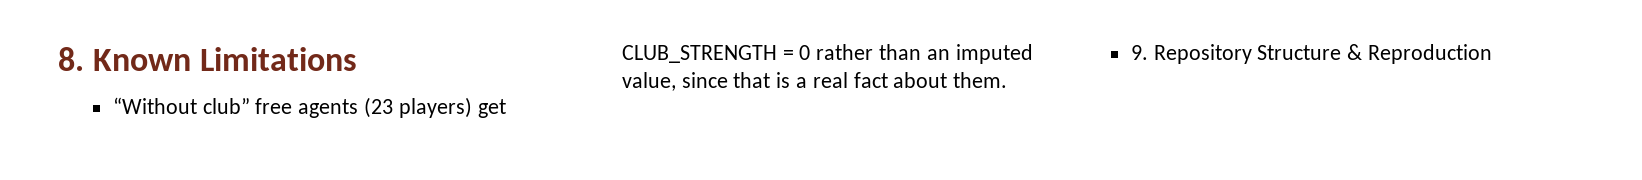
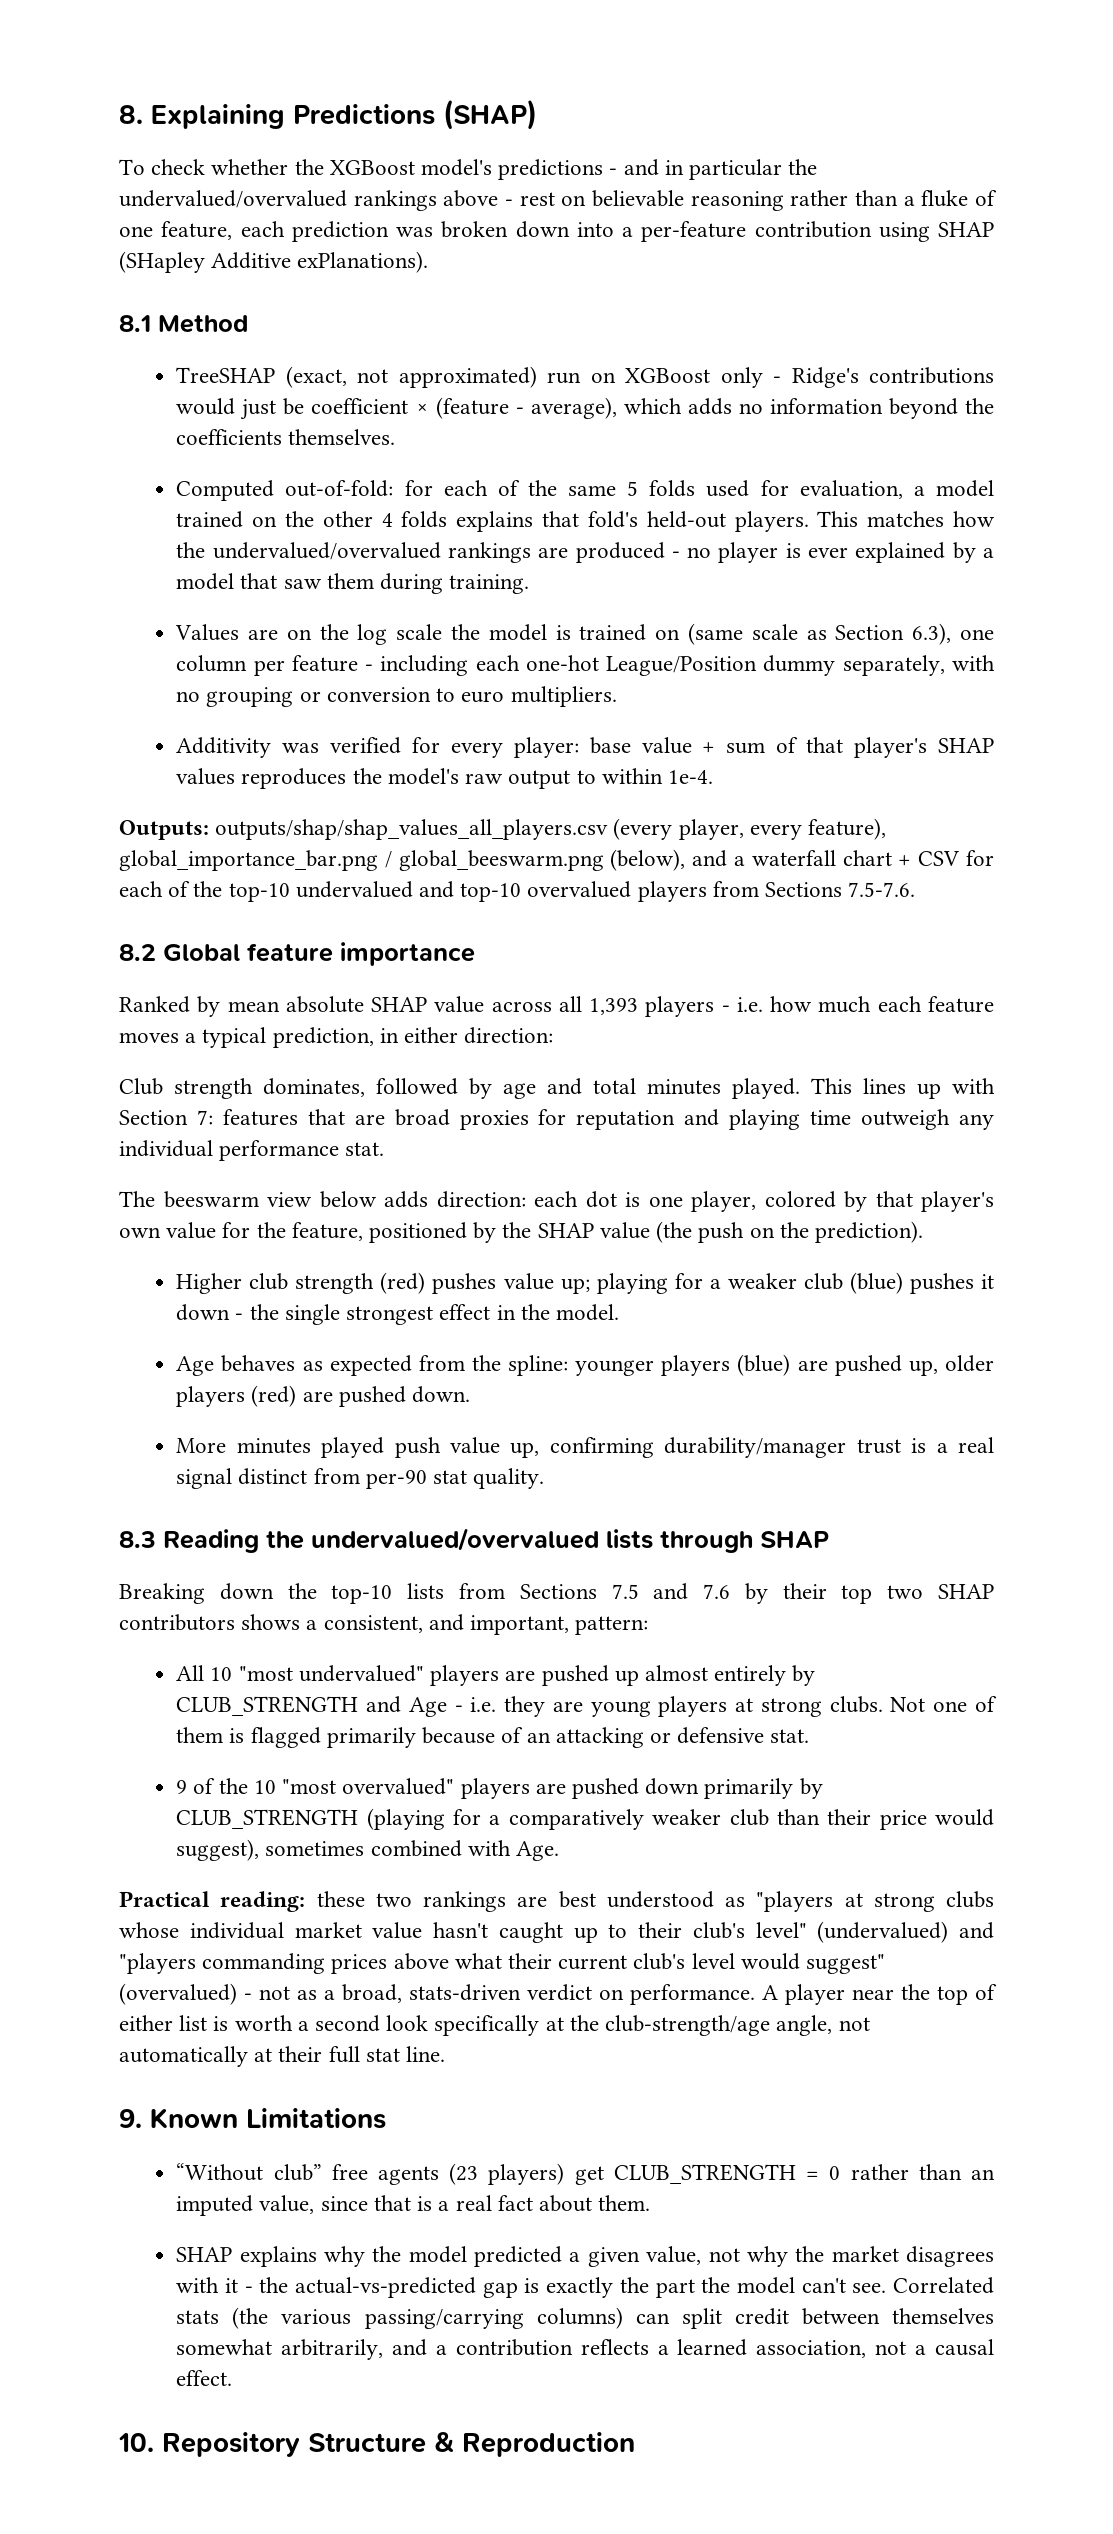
(84, 59) none -> [151,99,537,130] [119,159,818,180] [119,190,997,211] [119,221,994,242] [119,251,429,273] [119,315,248,333] [176,366,994,388] [176,397,994,420] [176,429,396,445] [176,480,994,501] [176,511,995,532] [176,542,994,563] [176,573,530,594] [175,623,994,645] [176,655,995,676] [176,686,617,707] [176,737,994,758] [176,768,713,789] [119,818,887,840] [119,849,994,871] [119,881,916,902] [119,942,475,966] [119,996,994,1017] [119,1027,554,1048] [119,1078,995,1099] [119,1109,994,1130] [119,1140,385,1161] [119,1191,994,1212] [119,1221,923,1243] [176,1272,994,1294] [176,1304,619,1325] [176,1354,994,1376] [176,1385,471,1407] [176,1437,994,1458] [176,1468,545,1489] [119,1528,829,1553] [119,1583,995,1604] [119,1614,649,1635] [176,1665,816,1686] [176,1696,997,1717] [176,1727,810,1748] [176,1778,823,1799] [176,1808,994,1830] [176,1839,560,1861] [119,1891,994,1912] [119,1921,994,1943] [119,1953,886,1974] [119,1983,997,2005] [119,2015,870,2036] [119,2046,446,2067] [119,2109,142,2128] Explaining Predictions (SHAP) // To check whether the XGBoost model's predictions - and in particular the undervalued/overvalued rankings above - rest on believable reasoning rather than a fluke of one feature, each prediction was broken down into a per-feature contribution using SHAP (SHapley Additive exPlanations). // 8.1 Method // TreeSHAP (exact, not approximated) run on XGBoost only - Ridge's contributions would just be coefficient × (feature - average), which adds no information beyond the coefficients themselves. // Computed out-of-fold: for each of the same 5 folds used for evaluation, a model trained on the other 4 folds explains that fold's held-out players. This matches how the undervalued/overvalued rankings are produced - no player is ever explained by a model that saw them during training. // Values are on the log scale the model is trained on (same scale as Section 6.3), one column per feature - including each one-hot League/Position dummy separately, with no grouping or conversion to euro multipliers. // Additivity was verified for every player: base value + sum of that player's SHAP values reproduces the model's raw output to within 1e-4. // Outputs: outputs/shap/shap_values_all_players.csv (every player, every feature), global_importance_bar.png / global_beeswarm.png (below), and a waterfall chart + CSV for each of the top-10 undervalued and top-10 overvalued players from Sections 7.5-7.6. // 8.2 Global feature importance // Ranked by mean absolute SHAP value across all 1,393 players - i.e. how much each feature moves a typical prediction, in either direction: // Club strength dominates, followed by age and total minutes played. This lines up with Section 7: features that are broad proxies for reputation and playing time outweigh any individual performance stat. // The beeswarm view below adds direction: each dot is one player, colored by that player's own value for the feature, positioned by the SHAP value (the push on the prediction). // Higher club strength (red) pushes value up; playing for a weaker club (blue) pushes it down - the single strongest effect in the model. // Age behaves as expected from the spline: younger players (blue) are pushed up, older players (red) are pushed down. // More minutes played push value up, confirming durability/manager trust is a real signal distinct from per-90 stat quality. // 8.3 Reading the undervalued/overvalued lists through SHAP // Breaking down the top-10 lists from Sections 7.5 and 7.6 by their top two SHAP contributors shows a consistent, and important, pattern: // All 10 "most undervalued" players are pushed up almost entirely by CLUB_STRENGTH and Age - i.e. they are young players at strong clubs. Not one of them is flagged primarily because of an attacking or defensive stat. // 9 of the 10 "most overvalued" players are pushed down primarily by CLUB_STRENGTH (playing for a comparatively weaker club than their price would suggest), sometimes combined with Age. // Practical reading: these two rankings are best understood as "players at strong clubs whose individual market value hasn't caught up to their club's level" (undervalued) and "players commanding prices above what their current club's level would suggest" (overvalued) - not as a broad, stats-driven verdict on performance. A player near the top of either list is worth a second look specifically at the club-strength/age angle, not automatically at their full stat line. // 9.
[1130,45,1148,60] 9. -> [176,2246,994,2267] [176,2277,994,2298] [176,2307,994,2329] [176,2339,995,2360] [176,2370,233,2386] [118,2433,154,2452] SHAP explains why the model predicted a given value, not why the market disagrees with it - the actual-vs-predicted gap is exactly the part the model can't see. Correlated stats (the various passing/carrying columns) can split credit between themselves somewhat arbitrarily, and a contribution reflects a learned association, not a causal effect. // 10.

